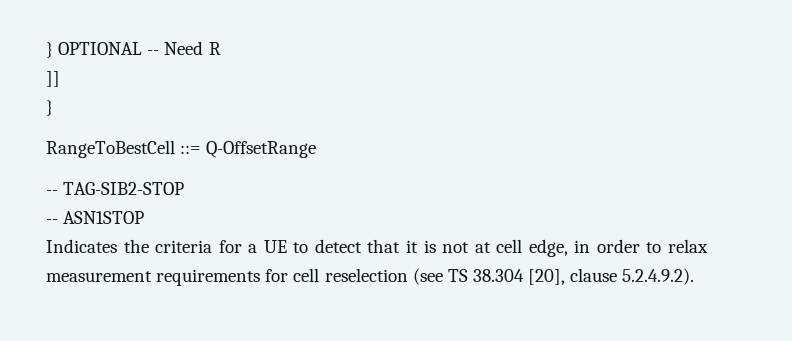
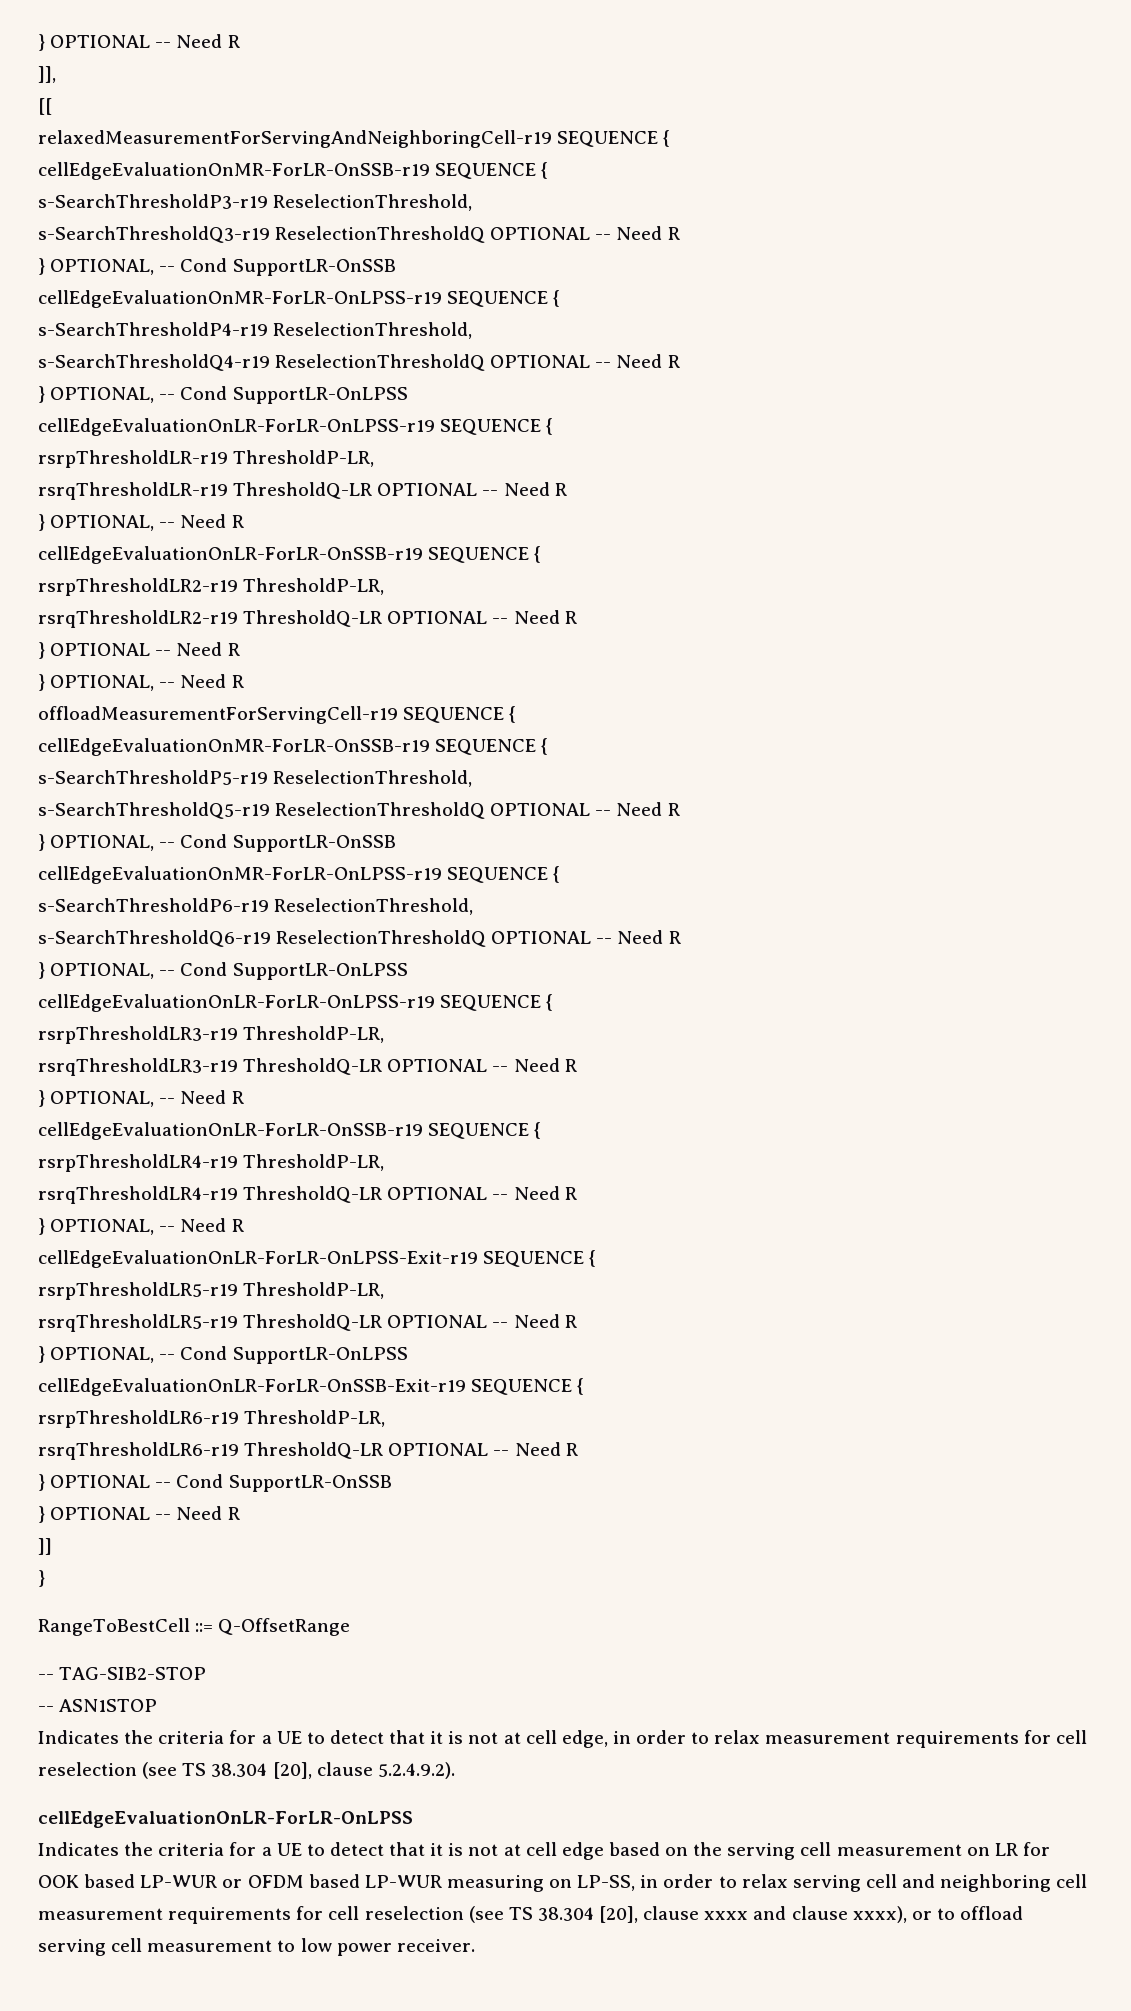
[46,41,221,58] } OPTIONAL -- Need R -> [38,34,240,51] [38,66,56,83] [38,98,52,115] [38,130,671,148] [38,162,549,180] [38,194,473,211] [38,226,680,243] [38,258,396,276] [38,290,561,308] [38,322,473,339] [38,354,680,371] [38,386,408,404] [38,418,554,436] [38,450,375,468] [38,482,567,500] [38,514,244,531] [38,546,542,564] [38,578,385,596] [38,610,577,628] [38,642,240,659] [38,674,244,691] [38,706,517,724] [38,738,549,756] [38,770,473,787] [38,802,680,819] [38,834,396,852] [38,866,561,884] [38,898,474,915] [38,930,681,947] [38,962,408,980] [38,994,554,1012] [38,1026,385,1044] [38,1058,577,1076] [38,1090,244,1107] [38,1122,542,1140] [38,1154,385,1172] [38,1186,577,1204] [38,1218,244,1235] [38,1250,597,1268] [38,1282,385,1300] [38,1314,577,1332] [38,1346,408,1364] [38,1378,585,1396] [38,1410,386,1428] [38,1442,578,1460] [38,1474,392,1492] [38,1506,240,1523] } OPTIONAL -- Need R // ]], // [[ // relaxedMeasurementForServingAndNeighboringCell-r19 SEQUENCE { // cellEdgeEvaluationOnMR-ForLR-OnSSB-r19 SEQUENCE { // s-SearchThresholdP3-r19 ReselectionThreshold, // s-SearchThresholdQ3-r19 ReselectionThresholdQ OPTIONAL -- Need R // } OPTIONAL, -- Cond SupportLR-OnSSB // cellEdgeEvaluationOnMR-ForLR-OnLPSS-r19 SEQUENCE { // s-SearchThresholdP4-r19 ReselectionThreshold, // s-SearchThresholdQ4-r19 ReselectionThresholdQ OPTIONAL -- Need R // } OPTIONAL, -- Cond SupportLR-OnLPSS // cellEdgeEvaluationOnLR-ForLR-OnLPSS-r19 SEQUENCE { // rsrpThresholdLR-r19 ThresholdP-LR, // rsrqThresholdLR-r19 ThresholdQ-LR OPTIONAL -- Need R // } OPTIONAL, -- Need R // cellEdgeEvaluationOnLR-ForLR-OnSSB-r19 SEQUENCE { // rsrpThresholdLR2-r19 ThresholdP-LR, // rsrqThresholdLR2-r19 ThresholdQ-LR OPTIONAL -- Need R // } OPTIONAL -- Need R // } OPTIONAL, -- Need R // offloadMeasurementForServingCell-r19 SEQUENCE { // cellEdgeEvaluationOnMR-ForLR-OnSSB-r19 SEQUENCE { // s-SearchThresholdP5-r19 ReselectionThreshold, // s-SearchThresholdQ5-r19 ReselectionThresholdQ OPTIONAL -- Need R // } OPTIONAL, -- Cond SupportLR-OnSSB // cellEdgeEvaluationOnMR-ForLR-OnLPSS-r19 SEQUENCE { // s-SearchThresholdP6-r19 ReselectionThreshold, // s-SearchThresholdQ6-r19 ReselectionThresholdQ OPTIONAL -- Need R // } OPTIONAL, -- Cond SupportLR-OnLPSS // cellEdgeEvaluationOnLR-ForLR-OnLPSS-r19 SEQUENCE { // rsrpThresholdLR3-r19 ThresholdP-LR, // rsrqThresholdLR3-r19 ThresholdQ-LR OPTIONAL -- Need R // } OPTIONAL, -- Need R // cellEdgeEvaluationOnLR-ForLR-OnSSB-r19 SEQUENCE { // rsrpThresholdLR4-r19 ThresholdP-LR, // rsrqThresholdLR4-r19 ThresholdQ-LR OPTIONAL -- Need R // } OPTIONAL, -- Need R // cellEdgeEvaluationOnLR-ForLR-OnLPSS-Exit-r19 SEQUENCE { // rsrpThresholdLR5-r19 ThresholdP-LR, // rsrqThresholdLR5-r19 ThresholdQ-LR OPTIONAL -- Need R // } OPTIONAL, -- Cond SupportLR-OnLPSS // cellEdgeEvaluationOnLR-ForLR-OnSSB-Exit-r19 SEQUENCE { // rsrpThresholdLR6-r19 ThresholdP-LR, // rsrqThresholdLR6-r19 ThresholdQ-LR OPTIONAL -- Need R // } OPTIONAL -- Cond SupportLR-OnSSB // } OPTIONAL -- Need R
(695, 276) none -> [38,1811,413,1828] [38,1842,1050,1860] [38,1874,1088,1892] [38,1906,1024,1924] [38,1938,475,1956] // cellEdgeEvaluationOnLR-ForLR-OnLPSS // Indicates the criteria for a UE to detect that it is not at cell edge based on the serving cell measurement on LR for OOK based LP-WUR or OFDM based LP-WUR measuring on LP-SS, in order to relax serving cell and neighboring cell measurement requirements for cell reselection (see TS 38.304 [20], clause xxxx and clause xxxx), or to offload serving cell measurement to low power receiver.

